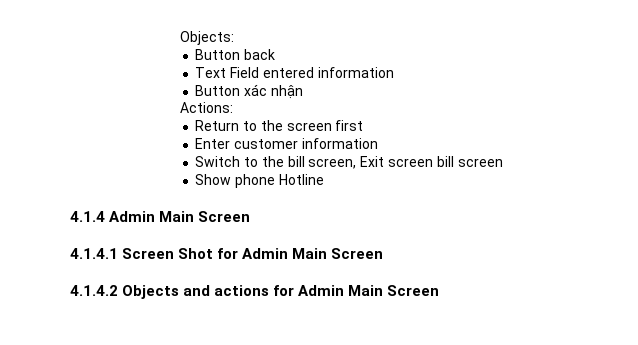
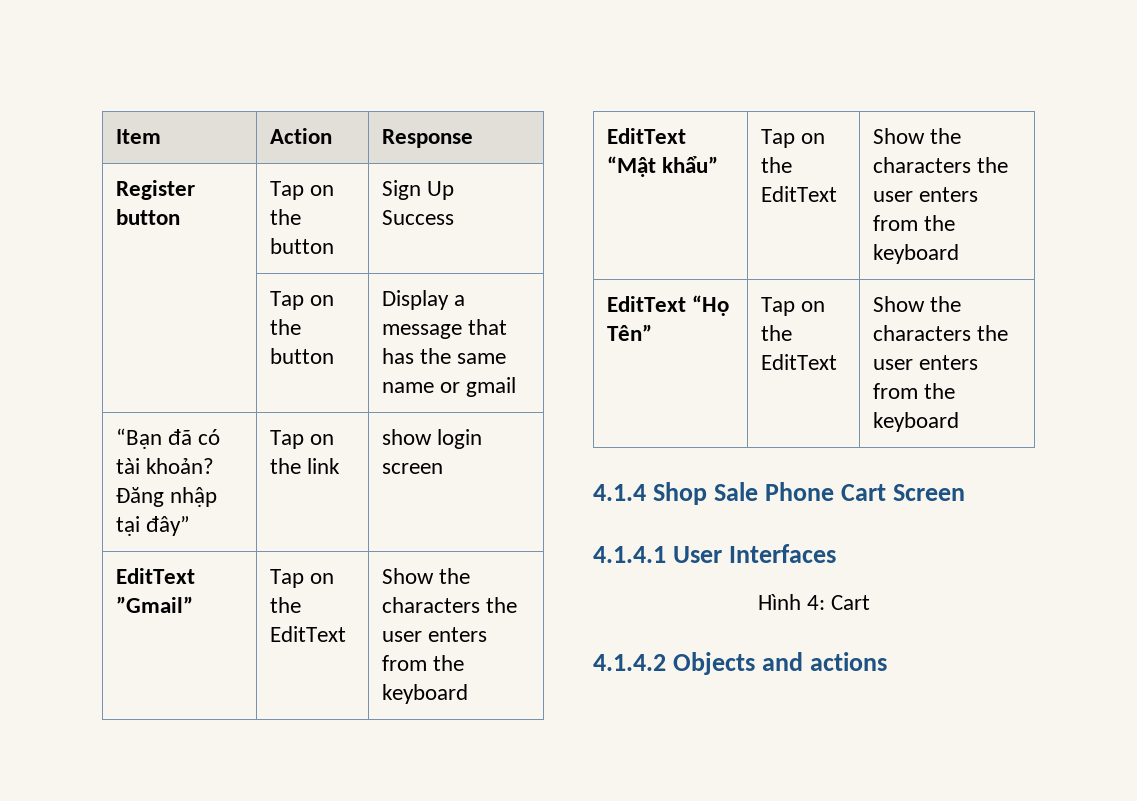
[179,31,234,45] [195,49,276,60] [195,67,394,78] [195,84,303,99] [179,102,233,113] [195,120,364,131] [195,138,378,149] [195,156,503,169] [195,174,324,188] [70,211,251,222] [70,248,384,259] Objects: // Button back // Text Field entered information // Button xác nhận // Actions: // Return to the screen first // Enter customer information // Switch to the bill screen, Exit screen bill screen // Show phone Hotline // 4.1.4 Admin Main Screen // 4.1.4.1 Screen Shot for Admin Main Screen -> [115,129,161,144] [269,128,332,144] [381,129,473,148] [115,180,195,200] [115,209,180,225] [269,181,335,200] [269,209,301,225] [269,238,334,254] [381,180,455,200] [381,210,454,225] [269,291,335,310] [269,319,301,335] [269,348,334,364] [381,290,466,310] [381,319,508,339] [381,348,507,364] [381,377,517,397] [115,428,221,449] [115,458,215,474] [115,487,218,507] [115,516,191,536] [269,430,335,449] [269,458,341,474] [381,429,483,449] [381,463,443,474] [115,568,195,584] [115,596,193,613] [269,569,335,588] [269,597,301,613] [269,626,346,642] [381,568,471,584] [381,597,518,613] [381,627,488,642] [381,655,465,671] [381,684,468,704] [606,128,686,144] [606,156,719,177] [760,129,826,148] [760,157,792,173] [760,186,837,202] [872,128,962,144] [872,157,1009,173] [872,187,979,202] [872,215,956,231] [872,244,959,264] [606,295,730,316] [606,324,652,341] [760,297,826,316] [760,325,792,341] [760,354,837,370] [872,296,962,312] [872,325,1009,341] [872,355,979,370] [872,383,956,399] [872,412,959,432] [593,482,966,505] [593,544,837,563] [757,594,871,610] Item | Action | Response // Register button | Tap on the button | Sign Up Success // | Tap on the button | Display a message that has the same name or gmail // “Bạn đã có tài khoản? Đăng nhập tại đây” | Tap on the link | show login screen // EditText ”Gmail” | Tap on the EditText | Show the characters the user enters from the keyboard // EditText “Mật khẩu” | Tap on the EditText | Show the characters the user enters from the keyboard // EditText “Họ Tên” | Tap on the EditText | Show the characters the user enters from the keyboard // 4.1.4 Shop Sale Phone Cart Screen // 4.1.4.1 User Interfaces // Hình 4: Cart
[273,285,440,296] for Admin Main Screen -> (888, 661) none

